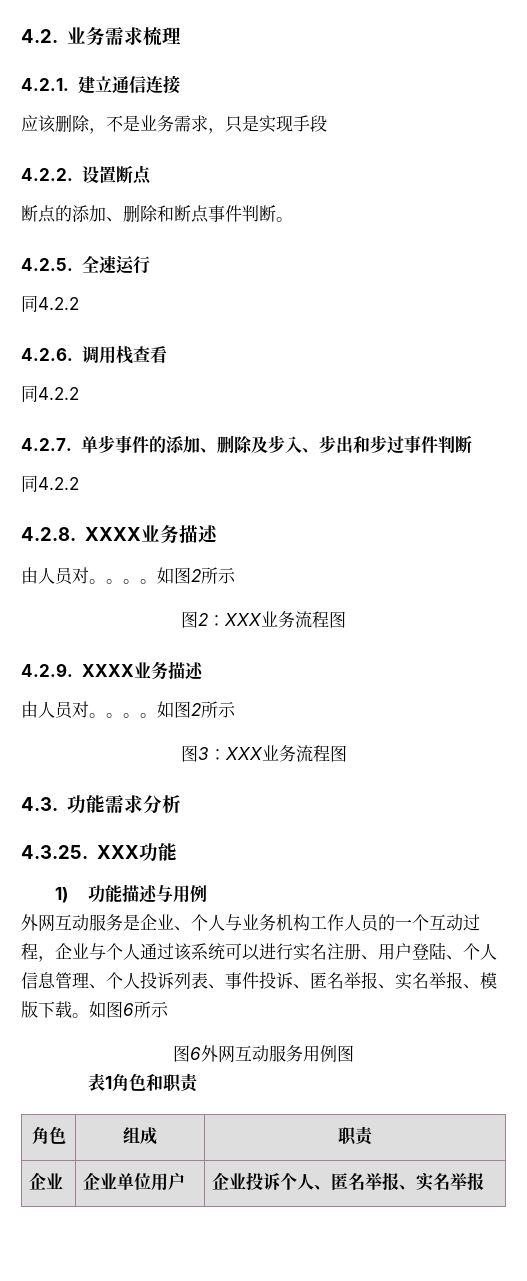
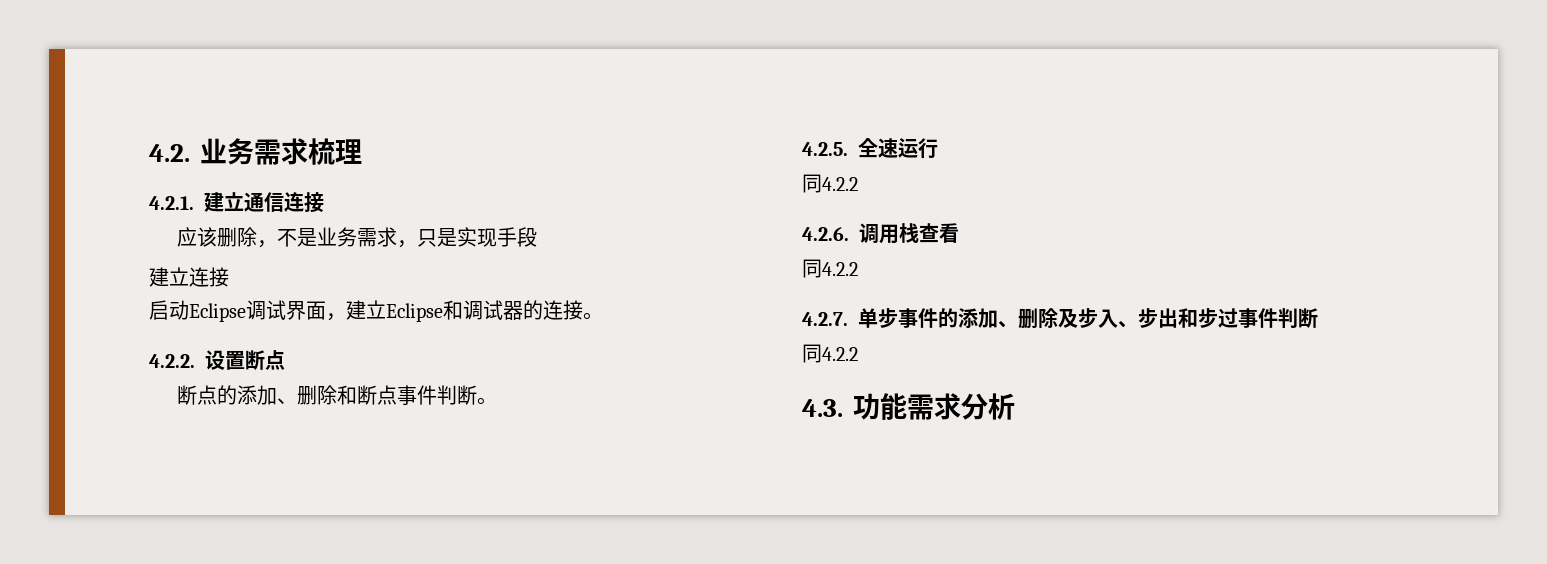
(327, 123) none -> [149,267,229,287] [149,300,603,322] // 建立连接 // 启动Eclipse调试界面，建立Eclipse和调试器的连接。
[21,525,218,544] [21,567,236,585] [181,611,346,628] [21,661,204,680] [21,701,236,719] [180,745,347,762] [21,795,181,814] [21,843,177,861] [54,884,208,903] [21,914,480,932] [21,942,497,962] [21,971,497,990] [21,1001,169,1018] [173,1045,354,1063] [88,1073,200,1093] [31,1126,66,1144] [123,1127,157,1145] [337,1126,374,1146] [28,1172,63,1190] [82,1172,185,1191] [211,1172,484,1191] 4.2.8. XXXX业务描述 // 由人员对。。。。如图2所示 // 图2：XXX业务流程图 // 4.2.9. XXXX业务描述 // 由人员对。。。。如图2所示 // 图3：XXX业务流程图 // 4.3.功能需求分析 // 4.3.25. XXX功能 // 1)功能描述与用例 // 外网互动服务是企业、个人与业务机构工作人员的一个互动过程，企业与个人通过该系统可以进行实名注册、用户登陆、个人信息管理、个人投诉列表、事件投诉、匿名举报、实名举报、模版下载。如图6所示 // 图6外网互动服务用例图 // 表1角色和职责 // 角色 | 组成 | 职责 // 企业 | 企业单位用户 | 企业投诉个人、匿名举报、实名举报 -> [802,393,1015,420] 4.3.功能需求分析

